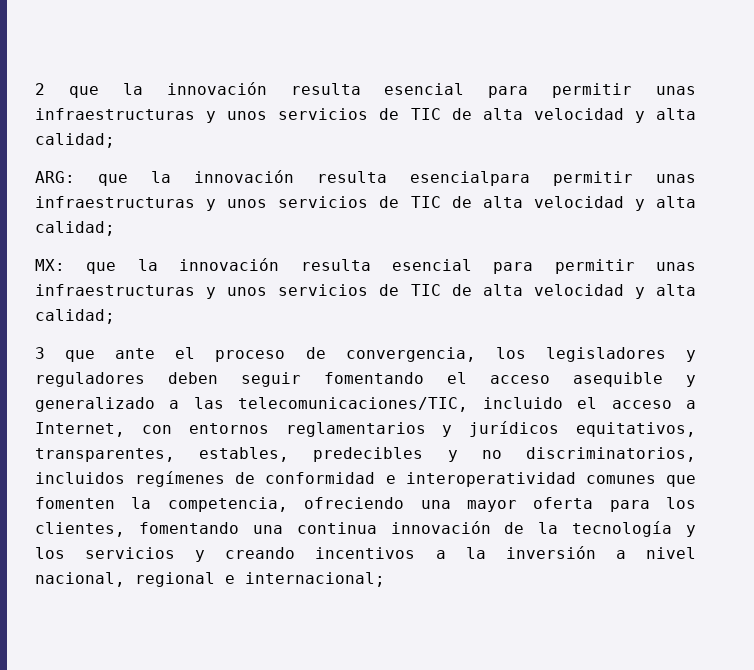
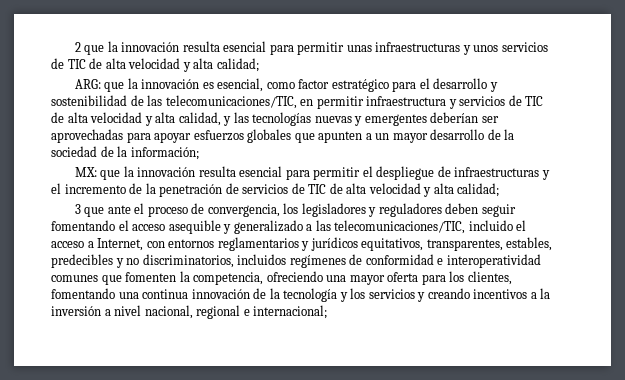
[317,171,696,186] [35,196,697,211] [35,221,115,236] resulta esencialpara permitir unas infraestructuras y unos servicios de TIC de alta velocidad y alta calidad; -> [202,78,498,92] [51,95,544,109] [51,112,499,126] [51,129,515,143] [51,146,199,160] es esencial, como factor estratégico para el desarrollo y sostenibilidad de las telecomunicaciones/TIC, en permitir infraestructura y servicios de TIC de alta velocidad y alta calidad, y las tecnologías nuevas y emergentes deberían ser aprovechadas para apoyar esfuerzos globales que apunten a un mayor desarrollo de la sociedad de la información;
[656,262,696,271] [35,284,268,299] unas infraestructuras y unos -> [362,166,550,180] [51,183,239,197] el despliegue de infraestructuras y el incremento de la penetración de

